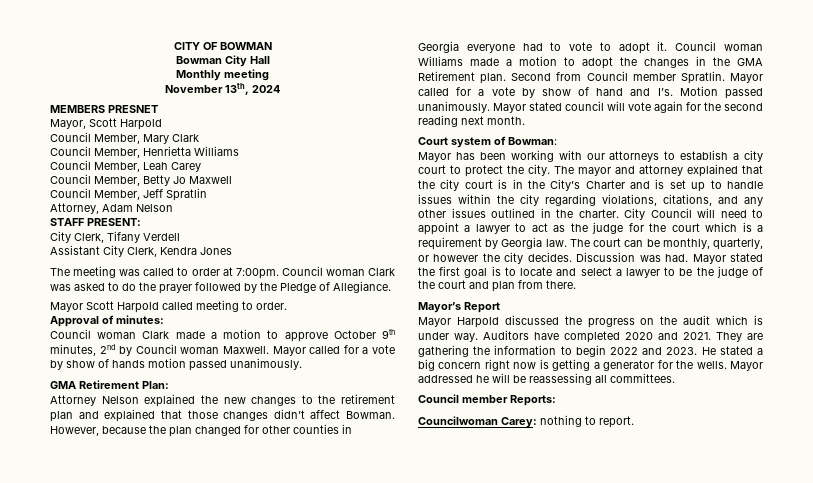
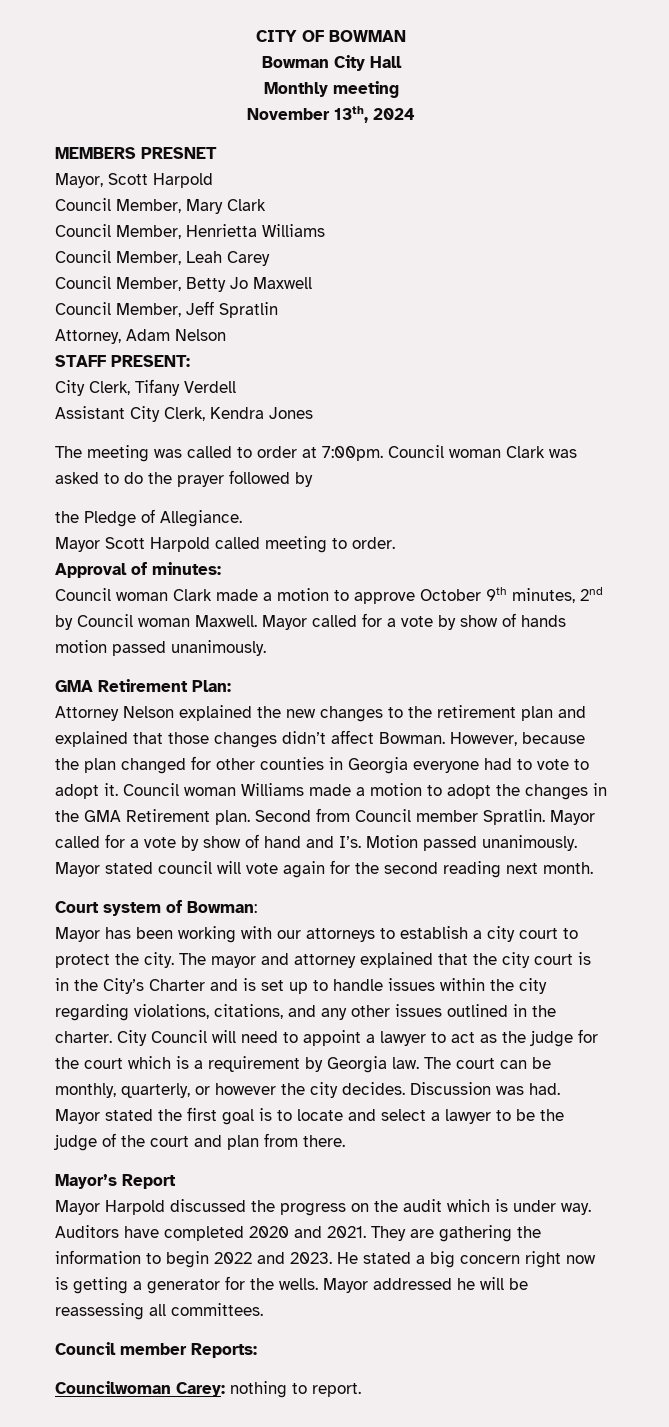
(257, 288) none -> (313, 479) //

